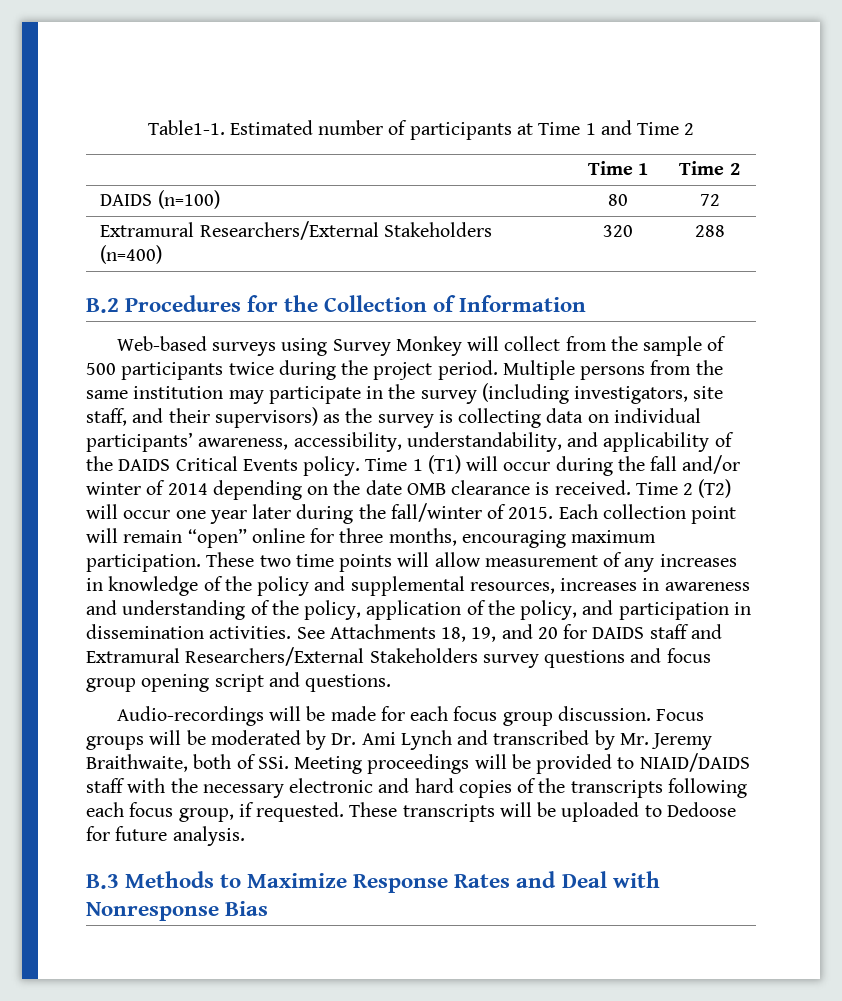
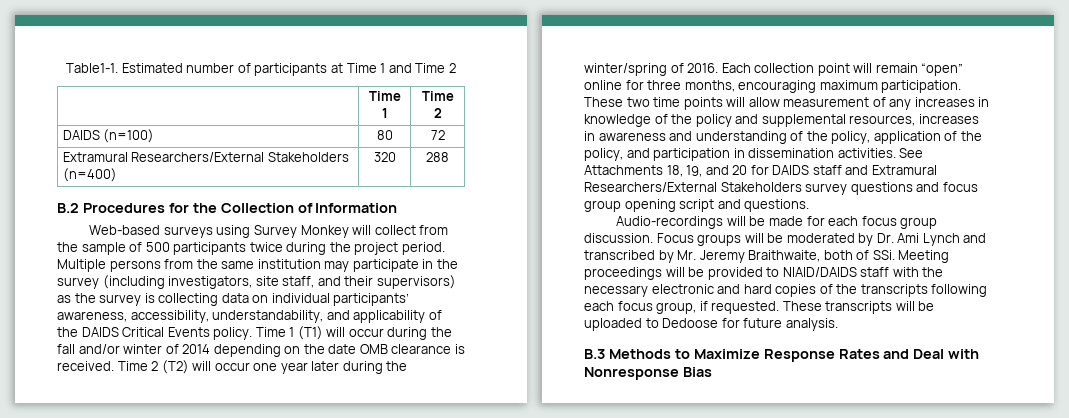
[390,503,554,522] fall/winter of 2015. -> [584,63,719,76] winter/spring of 2016.

